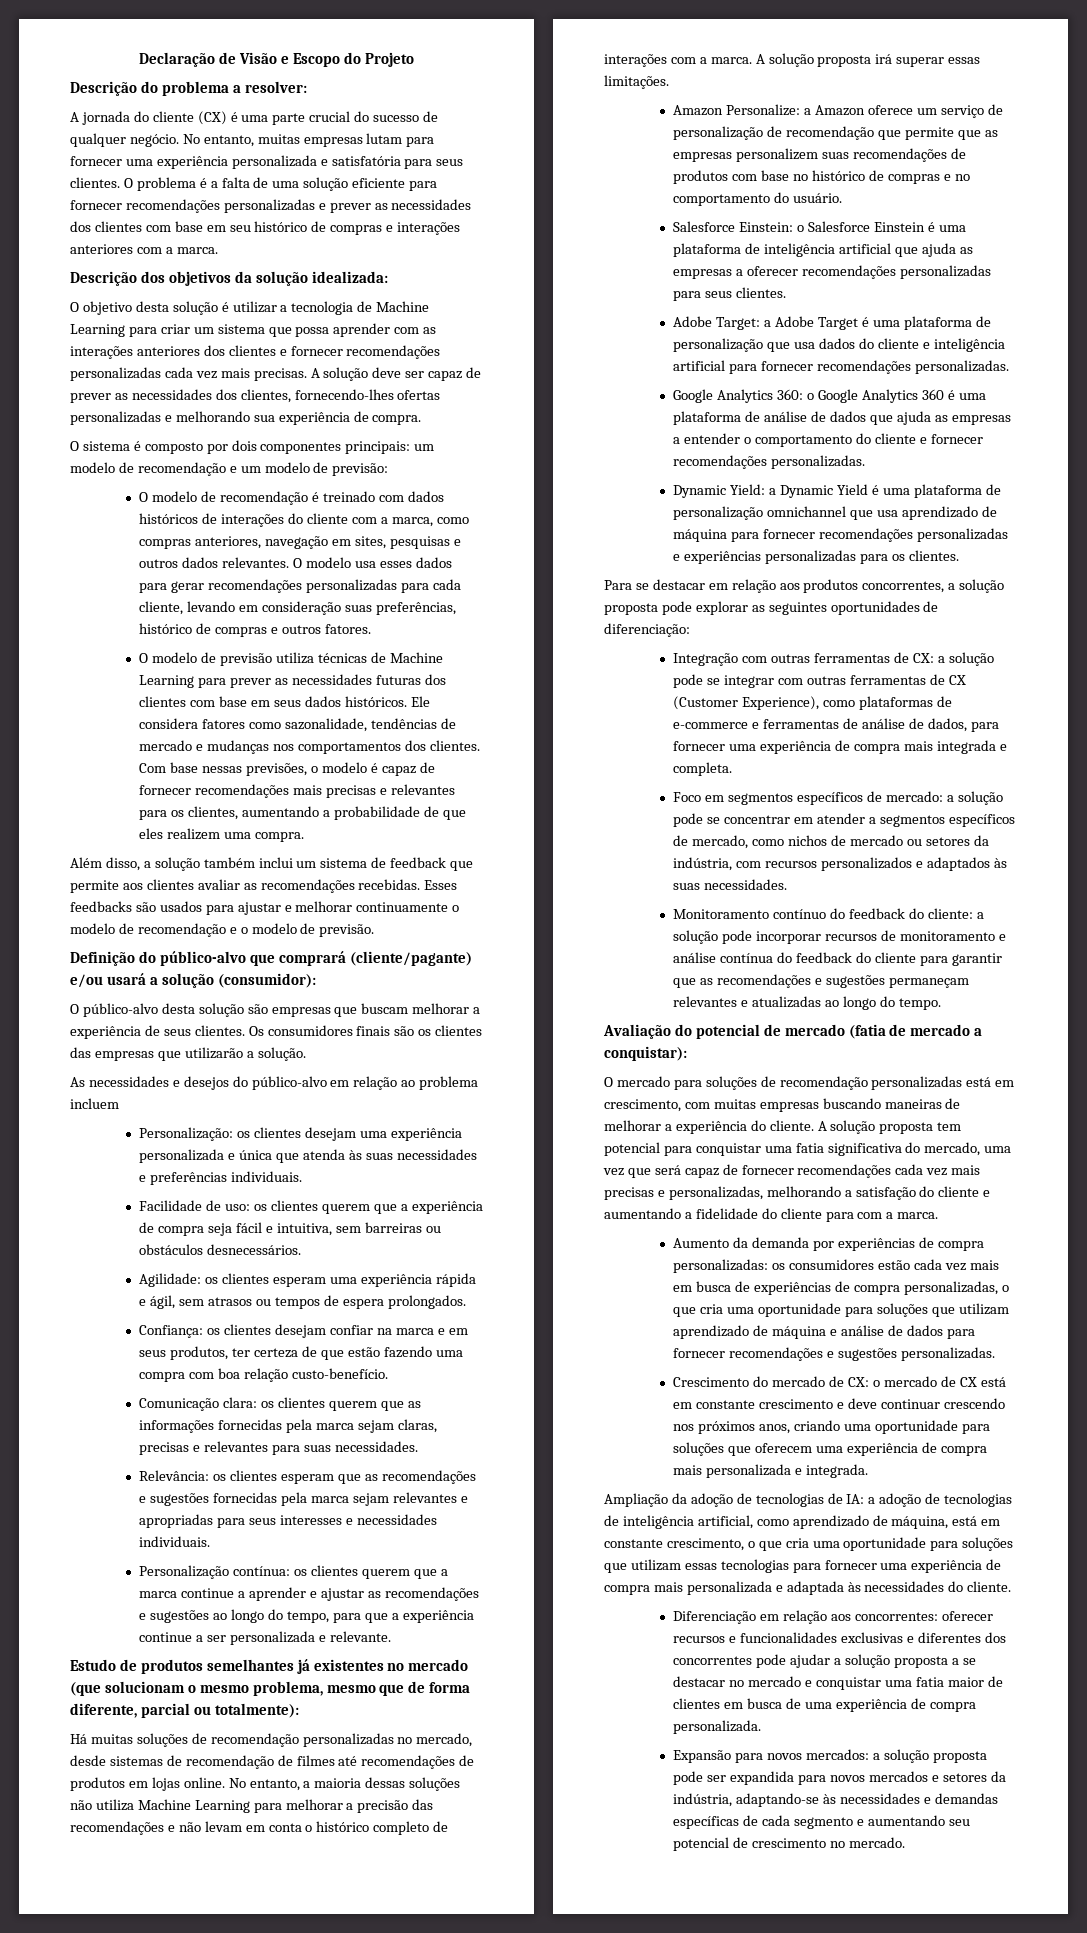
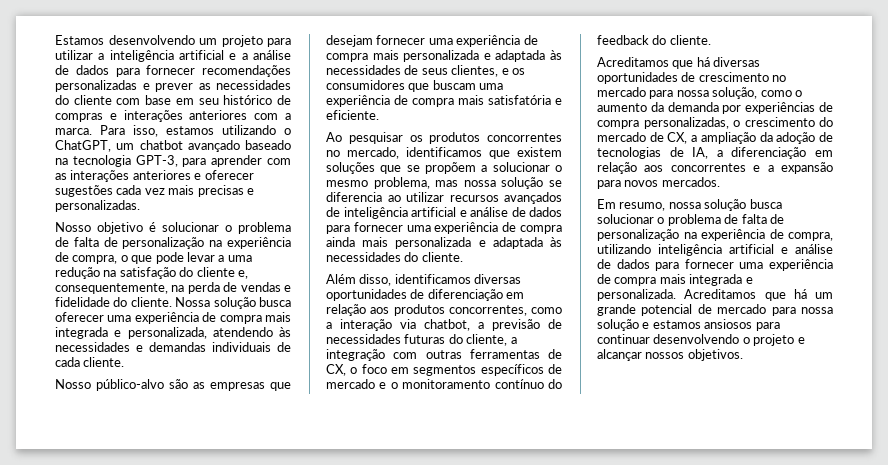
[139,52,414,67] [70,81,307,96] [70,111,439,125] [70,133,435,147] [70,155,464,169] [70,177,406,191] Declaração de Visão e Escopo do Projeto // Descrição do problema a resolver: // A jornada do cliente (CX) é uma parte crucial do sucesso de qualquer negócio. No entanto, muitas empresas lutam para fornecer uma experiência personalizada e satisfatória para seus clientes. O problema é a falta de uma solução eficiente -> [55,35,291,47] [55,50,291,62] [55,65,109,75] Estamos desenvolvendo um projeto para utilizar a inteligência artificial e a análise de dados
[70,221,142,232] dos clientes -> [55,95,112,105] do cliente
[70,271,388,286] [70,301,430,315] [70,324,330,337] // Descrição dos objetivos da solução idealizada: // O objetivo desta solução é utilizar a tecnologia de Machine Learning para criar um sistema que possa -> [100,125,291,137] [55,140,291,152] [55,155,207,167] Para isso, estamos utilizando o ChatGPT, um chatbot avançado baseado na tecnologia GPT-3, para
[203,345,441,359] [70,367,482,381] [70,389,441,403] [70,411,422,425] [70,440,435,454] [70,462,389,476] [139,491,444,505] [139,513,469,527] [139,536,461,549] [139,557,452,568] [139,579,461,593] [139,601,456,615] [139,623,371,637] [139,652,443,666] [139,674,446,688] [139,696,430,707] [139,718,456,732] [139,740,480,754] [139,762,435,776] [139,784,455,798] [139,806,466,820] [139,828,305,842] [70,857,474,871] [70,879,458,893] [70,901,460,915] [70,923,375,937] [70,951,472,966] [70,973,316,988] [70,1003,481,1017] [70,1025,483,1039] [70,1047,306,1061] [70,1076,479,1090] [70,1098,119,1109] [139,1127,462,1141] [139,1149,477,1163] [139,1171,303,1185] [139,1200,483,1214] [139,1222,441,1236] [139,1244,302,1255] [139,1273,476,1287] [139,1295,466,1309] [139,1324,468,1338] [139,1346,463,1360] [139,1368,389,1382] [139,1397,421,1411] [139,1419,437,1433] [139,1441,418,1455] [139,1470,476,1484] [139,1492,468,1506] [139,1514,437,1528] [139,1536,211,1547] [139,1565,448,1579] [139,1587,479,1601] [139,1609,474,1623] [139,1631,391,1645] [70,1659,469,1674] [70,1681,471,1696] [70,1703,299,1718] [70,1733,473,1747] [70,1755,475,1769] [70,1777,461,1791] [70,1799,434,1813] [70,1821,449,1835] [604,53,981,67] [604,75,669,89] [673,104,1003,118] [673,126,998,140] [673,148,967,162] [673,170,970,184] [673,192,843,206] [673,221,966,232] [673,243,973,257] [673,265,992,279] [673,287,787,301] [673,316,991,330] [673,338,1005,352] [673,360,1010,374] [673,389,986,403] [673,411,1011,425] [673,433,983,447] [673,455,866,469] [673,484,1001,498] [673,506,997,520] [673,528,1009,542] [673,550,959,564] [604,579,1005,593] [604,601,939,615] [604,623,690,637] [673,652,994,666] [673,674,966,688] [673,696,953,710] [673,718,999,732] [673,740,1007,754] [673,762,733,776] [673,791,1003,805] [673,813,1015,827] [673,835,989,849] [673,857,1007,871] [673,879,788,890] [673,908,984,919] [673,930,1006,944] [673,952,1002,966] [673,974,969,988] [673,996,941,1010] [603,1024,983,1039] [604,1046,687,1061] [604,1076,1015,1090] [604,1098,961,1112] [604,1120,962,1134] [604,1142,1012,1156] [603,1164,981,1178] [604,1186,991,1200] [604,1208,939,1222] [673,1237,984,1251] [673,1259,999,1273] [673,1281,1009,1295] [673,1303,1009,1317] [673,1325,975,1339] [673,1347,996,1361] [673,1376,1006,1387] [673,1398,1005,1409] [673,1420,990,1434] [673,1442,987,1456] [673,1464,869,1478] [604,1493,1013,1507] [604,1515,1001,1529] [604,1537,1014,1551] [604,1559,821,1573] dos clientes e fornecer recomendações personalizadas cada vez mais precisas. A solução deve ser capaz de prever as necessidades dos clientes, fornecendo-lhes ofertas personalizadas e melhorando sua experiência de compra. // O sistema é composto por dois componentes principais: um modelo de recomendação e um modelo de previsão: // O modelo de recomendação é treinado com dados históricos de interações do cliente com a marca, como compras anteriores, navegação em sites, pesquisas e outros dados relevantes. O modelo usa esses dados para gerar recomendações personalizadas para cada cliente, levando em consideração suas preferências, histórico de compras e outros fatores. // O modelo de previsão utiliza técnicas de Machine Learning para prever as necessidades futuras dos clientes com base em seus dados históricos. Ele considera fatores como sazonalidade, tendências de mercado e mudanças nos comportamentos dos clientes. Com base nessas previsões, o modelo é capaz de fornecer recomendações mais precisas e relevantes para os clientes, aumentando a probabilidade de que eles realizem uma compra. // Além disso, a solução também inclui um sistema de feedback que permite aos clientes avaliar as recomendações recebidas. Esses feedbacks são usados para ajustar e melhorar continuamente o modelo de recomendação e o modelo de previsão. // Definição do público-alvo que comprará (cliente/pagante) e/ou usará a solução (consumidor): // O público-alvo desta solução são empresas que buscam melhorar a experiência de seus clientes. Os consumidores finais são os clientes das empresas que utilizarão a solução. // As necessidades e desejos do público-alvo em relação ao problema incluem // Personalização: os clientes desejam uma experiência personalizada e única que atenda às suas necessidades e preferências individuais. // Facilidade de uso: os clientes querem que a experiência de compra seja fácil e intuitiva, sem barreiras ou obstáculos desnecessários. // Agilidade: os clientes esperam uma experiência rápida e ágil, sem atrasos ou tempos de espera prolongados. // Confiança: os clientes desejam confiar na marca e em seus produtos, ter certeza de que estão fazendo uma compra com boa relação custo-benefício. // Comunicação clara: os clientes querem que as informações fornecidas pela marca sejam claras, precisas e relevantes para suas necessidades. // Relevância: os clientes esperam que as recomendações e sugestões fornecidas pela marca sejam relevantes e apropriadas para seus interesses e necessidades individuais. // Personalização contínua: os clientes querem que a marca continue a aprender e ajustar as recomendações e sugestões ao longo do tempo, para que a experiência continue a ser personalizada e relevante. // Estudo de produtos semelhantes já existentes no mercado (que solucionam o mesmo problema, mesmo que de forma diferente, parcial ou totalmente): // Há muitas soluções de recomendação personalizadas no mercado, desde sistemas de recomendação de filmes até recomendações de produtos em lojas online. No entanto, a maioria dessas soluções não utiliza Machine Learning para melhorar a precisão das recomendações e não levam em conta o histórico completo de interações com a marca. A solução proposta irá superar essas limitações. // Amazon Personalize: a Amazon oferece um serviço de personalização de recomendação que permite que as empresas personalizem suas recomendações de produtos com base no histórico de compras e no comportamento do usuário. // Salesforce Einstein: o Salesforce Einstein é uma plataforma de inteligência artificial que ajuda as empresas a oferecer recomendações personalizadas para seus clientes. // Adobe Target: a Adobe Target é uma plataforma de personalização que usa dados do cliente e inteligência artificial para fornecer recomendações personalizadas. // Google Analytics 360: o Google Analytics 360 é uma plataforma de análise de dados que ajuda as empresas a entender o comportamento do cliente e fornecer recomendações personalizadas. // Dynamic Yield: a Dynamic Yield é uma plataforma de personalização omnichannel que usa aprendizado de máquina para fornecer recomendações personalizadas e experiências personalizadas para os clientes. // Para se destacar em relação aos produtos concorrentes, a solução proposta pode explorar as seguintes oportunidades de diferenciação: // Integração com outras ferramentas de CX: a solução pode se integrar com outras ferramentas de CX (Customer Experience), como plataformas de e-commerce e ferramentas de análise de dados, para fornecer uma experiência de compra mais integrada e completa. // Foco em segmentos específicos de mercado: a solução pode se concentrar em atender a segmentos específicos de mercado, como nichos de mercado ou setores da indústria, com recursos personalizados e adaptados às suas necessidades. // Monitoramento contínuo do feedback do cliente: a solução pode incorporar recursos de monitoramento e análise contínua do feedback do cliente para garantir que as recomendações e sugestões permaneçam relevantes e atualizadas ao longo do tempo. // Avaliação do potencial de mercado (fatia de mercado a conquistar): // O mercado para soluções de recomendação personalizadas está em crescimento, com muitas empresas buscando maneiras de melhorar a experiência do cliente. A solução proposta tem potencial para conquistar uma fatia significativa do mercado, uma vez que será capaz de fornecer recomendações cada vez mais precisas e personalizadas, melhorando a satisfação do cliente e aumentando a fidelidade do cliente para com a marca. // Aumento da demanda por experiências de compra personalizadas: os consumidores estão cada vez mais em busca de experiências de compra personalizadas, o que cria uma oportunidade para soluções que utilizam aprendizado de máquina e análise de dados para fornecer recomendações e sugestões personalizadas. // Crescimento do mercado de CX: o mercado de CX está em constante crescimento e deve continuar crescendo nos próximos anos, criando uma oportunidade para soluções que oferecem uma experiência de compra mais personalizada e integrada. // Ampliação da adoção de tecnologias de IA: a adoção de tecnologias de inteligência artificial, como aprendizado de máquina, está em constante crescimento, o que cria uma oportunidade para soluções que utilizam essas tecnologias para -> [194,170,254,180] [55,185,254,197] [55,200,140,212] [55,222,291,234] [55,237,291,249] [55,252,252,264] [55,267,248,279] [55,282,291,294] [55,297,291,309] [55,312,291,324] [55,327,291,339] [55,342,291,352] [55,357,125,367] [55,379,291,391] [326,35,373,47] e oferecer sugestões cada vez mais precisas e personalizadas. // Nosso objetivo é solucionar o problema de falta de personalização na experiência de compra, o que pode levar a uma redução na satisfação do cliente e, consequentemente, na perda de vendas e fidelidade do cliente. Nossa solução busca oferecer uma experiência de compra mais integrada e personalizada, atendendo às necessidades e demandas individuais de cada cliente. // Nosso público-alvo são as empresas que desejam
[948,1581,1012,1592] [673,1610,993,1624] [673,1632,1006,1643] [673,1654,976,1668] [673,1676,1003,1690] [673,1698,976,1712] [673,1720,762,1734] [673,1749,987,1763] [673,1771,1006,1785] [673,1793,998,1807] [673,1815,970,1829] [673,1837,906,1851] do cliente. // Diferenciação em relação aos concorrentes: oferecer recursos e funcionalidades exclusivas e diferentes dos concorrentes pode ajudar a solução proposta a se destacar no mercado e conquistar uma fatia maior de clientes em busca de uma experiência de compra personalizada. // Expansão para novos mercados: a solução proposta pode ser expandida para novos mercados e setores da indústria, adaptando-se às necessidades e demandas específicas de cada segmento e aumentando seu potencial de crescimento no mercado. -> [404,65,525,77] [326,80,504,92] [326,95,562,107] [326,110,379,120] [326,132,562,144] [326,147,562,159] [326,162,562,174] [326,177,562,189] [326,192,562,204] [326,207,562,219] [326,222,562,234] [326,237,562,249] [326,252,463,262] [326,274,522,286] [326,289,525,301] [326,304,562,316] [326,319,562,331] [326,334,517,346] [326,349,562,361] [326,364,562,376] [326,379,562,389] [597,35,711,45] [597,57,761,69] [597,72,787,84] [597,87,802,99] [597,102,833,114] [597,117,833,129] [597,132,833,144] [597,147,833,159] [597,162,833,174] [597,177,720,189] [597,199,782,211] [597,214,784,226] [597,229,833,241] [597,244,833,256] [597,259,833,271] [597,274,753,286] [597,289,833,301] [597,304,833,316] [597,319,780,331] [597,334,805,346] [597,349,743,361] de seus clientes, e os consumidores que buscam uma experiência de compra mais satisfatória e eficiente. // Ao pesquisar os produtos concorrentes no mercado, identificamos que existem soluções que se propõem a solucionar o mesmo problema, mas nossa solução se diferencia ao utilizar recursos avançados de inteligência artificial e análise de dados para fornecer uma experiência de compra ainda mais personalizada e adaptada às necessidades do cliente. // Além disso, identificamos diversas oportunidades de diferenciação em relação aos produtos concorrentes, como a interação via chatbot, a previsão de necessidades futuras do cliente, a integração com outras ferramentas de CX, o foco em segmentos específicos de mercado e o monitoramento contínuo do feedback do cliente. // Acreditamos que há diversas oportunidades de crescimento no mercado para nossa solução, como o aumento da demanda por experiências de compra personalizadas, o crescimento do mercado de CX, a ampliação da adoção de tecnologias de IA, a diferenciação em relação aos concorrentes e a expansão para novos mercados. // Em resumo, nossa solução busca solucionar o problema de falta de personalização na experiência de compra, utilizando inteligência artificial e análise de dados para fornecer uma experiência de compra mais integrada e personalizada. Acreditamos que há um grande potencial de mercado para nossa solução e estamos ansiosos para continuar desenvolvendo o projeto e alcançar nossos objetivos.

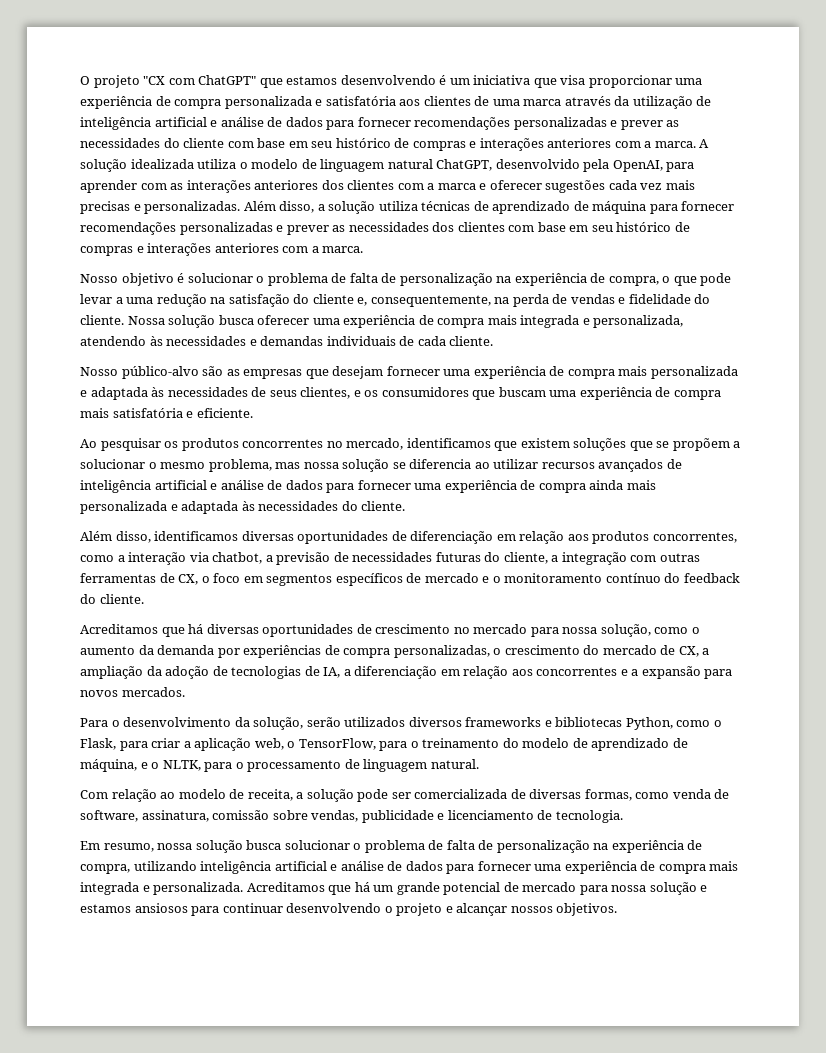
[55,35,291,47] [55,50,248,62] Estamos desenvolvendo um projeto para utilizar a inteligência artificial e a -> [80,75,703,88] [80,96,712,109] [80,117,218,130] O projeto "CX com ChatGPT" que estamos desenvolvendo é um iniciativa que visa proporcionar uma experiência de compra personalizada e satisfatória aos clientes de uma marca através da utilização de inteligência artificial e
[100,125,291,137] [55,140,291,152] [55,155,178,167] Para isso, estamos utilizando o ChatGPT, um chatbot avançado baseado na tecnologia GPT-3, -> [699,139,710,148] [80,159,663,172] A solução idealizada utiliza o modelo de linguagem natural ChatGPT, desenvolvido pela OpenAI,
(191, 175) none -> [321,180,476,190] dos clientes com a marca
(140, 206) none -> [243,201,735,214] [80,222,690,235] [80,243,364,256] Além disso, a solução utiliza técnicas de aprendizado de máquina para fornecer recomendações personalizadas e prever as necessidades dos clientes com base em seu histórico de compras e interações anteriores com a marca.
(720, 182) none -> [80,717,722,730] [80,738,688,751] [80,759,479,772] [80,789,730,802] [80,810,623,823] // Para o desenvolvimento da solução, serão utilizados diversos frameworks e bibliotecas Python, como o Flask, para criar a aplicação web, o TensorFlow, para o treinamento do modelo de aprendizado de máquina, e o NLTK, para o processamento de linguagem natural. // Com relação ao modelo de receita, a solução pode ser comercializada de diversas formas, como venda de software, assinatura, comissão sobre vendas, publicidade e licenciamento de tecnologia.

